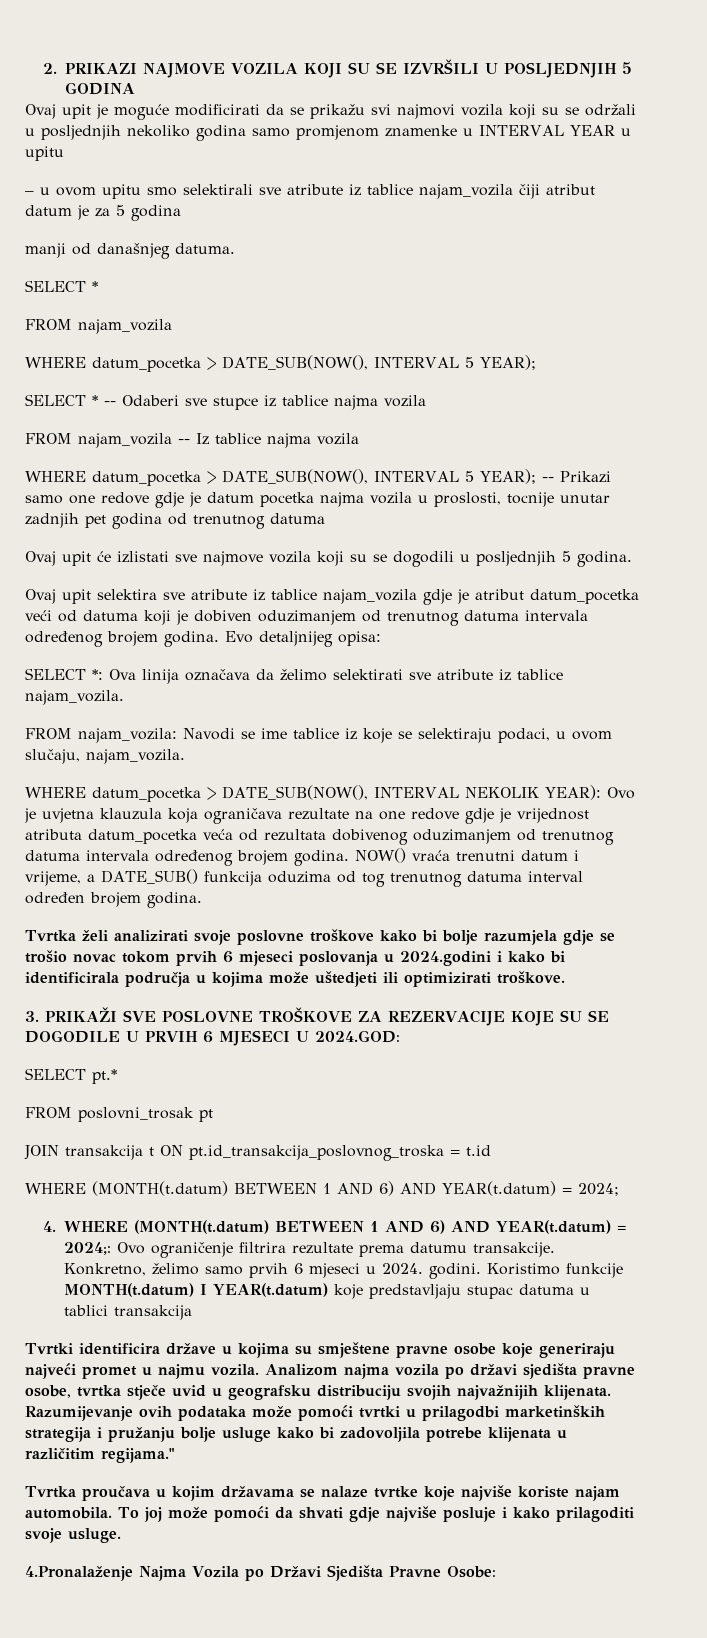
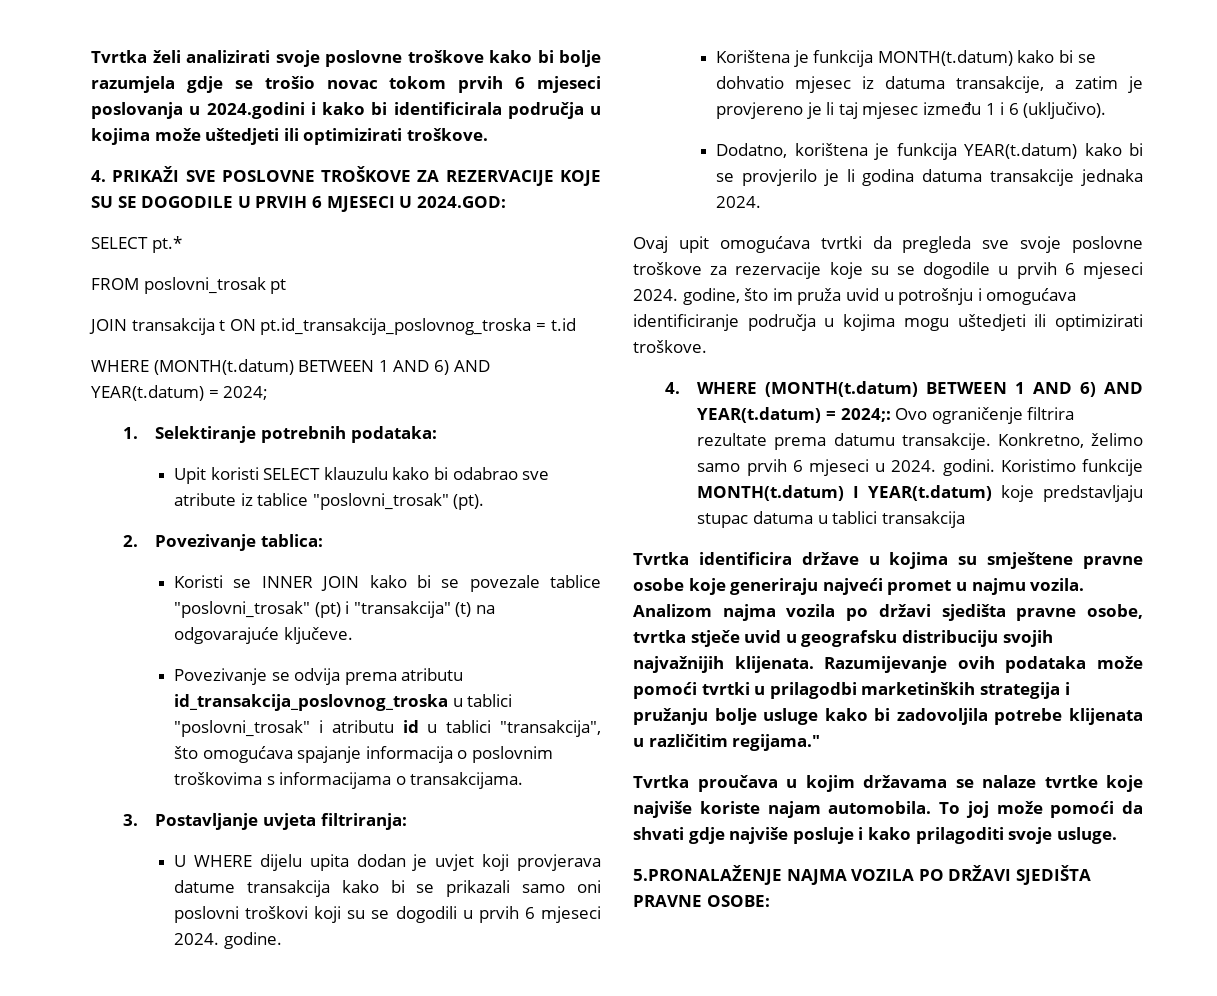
[43,59,633,78] [65,82,136,95] [25,104,636,120] [25,125,631,141] [25,146,64,161] [25,184,595,199] [25,205,181,221] [25,243,235,259] [25,280,98,292] [25,319,172,334] [25,355,536,372] [25,394,426,410] [25,433,359,448] [25,469,611,486] [25,492,610,508] [25,513,325,529] [25,551,632,567] [25,589,639,605] [25,610,588,626] [25,631,381,647] [25,668,563,684] [25,690,124,705] [25,728,612,743] [25,749,185,764] [25,785,635,802] [24,808,589,824] [25,829,614,845] [25,848,579,866] [25,869,583,887] [25,892,202,908] 2. PRIKAZI NAJMOVE VOZILA KOJI SU SE IZVRŠILI U POSLJEDNJIH 5 GODINA // Ovaj upit je moguće modificirati da se prikažu svi najmovi vozila koji su se održali u posljednjih nekoliko godina samo promjenom znamenke u INTERVAL YEAR u upitu // – u ovom upitu smo selektirali sve atribute iz tablice najam_vozila čiji atribut datum je za 5 godina // manji od današnjeg datuma. // SELECT * // FROM najam_vozila // WHERE datum_pocetka > DATE_SUB(NOW(), INTERVAL 5 YEAR); // SELECT * -- Odaberi sve stupce iz tablice najma vozila // FROM najam_vozila -- Iz tablice najma vozila // WHERE datum_pocetka > DATE_SUB(NOW(), INTERVAL 5 YEAR); -- Prikazi samo one redove gdje je datum pocetka najma vozila u proslosti, tocnije unutar zadnjih pet godina od trenutnog datuma // Ovaj upit će izlistati sve najmove vozila koji su se dogodili u posljednjih 5 godina. // Ovaj upit selektira sve atribute iz tablice najam_vozila gdje je atribut datum_pocetka veći od datuma koji je dobiven oduzimanjem od trenutnog datuma intervala određenog brojem godina. Evo detaljnijeg opisa: // SELECT *: Ova linija označava da želimo selektirati sve atribute iz tablice najam_vozila. // FROM najam_vozila: Navodi se ime tablice iz koje se selektiraju podaci, u ovom slučaju, najam_vozila. // WHERE datum_pocetka > DATE_SUB(NOW(), INTERVAL NEKOLIK YEAR): Ovo je uvjetna klauzula koja ograničava rezultate na one redove gdje je vrijednost atributa datum_pocetka veća od rezultata dobivenog oduzimanjem od trenutnog datuma intervala određenog brojem godina. NOW() vraća trenutni datum i vrijeme, a DATE_SUB() funkcija oduzima od tog trenutnog datuma interval određen brojem godina. // -> (91, 56) none
[25,1011,39,1022] 3. -> [91,170,106,182] 4.
(619, 1189) none -> [123,426,437,443] [174,467,550,484] [174,493,485,510] [123,534,323,551] [174,575,601,592] [174,601,495,618] [174,627,353,644] [174,668,464,685] [174,694,513,711] [174,720,601,737] [174,746,553,763] [174,772,524,789] [123,813,407,830] [174,854,601,871] [174,880,602,897] [174,906,601,923] [174,932,282,949] [716,50,1096,67] [716,76,1143,93] [716,102,1107,119] [716,143,1143,160] [716,169,1143,186] [716,196,762,208] [633,236,1143,253] [633,262,1143,279] [633,288,1077,305] [633,314,1143,331] [633,340,707,353] // 1. Selektiranje potrebnih podataka: // Upit koristi SELECT klauzulu kako bi odabrao sve atribute iz tablice "poslovni_trosak" (pt). // 2. Povezivanje tablica: // Koristi se INNER JOIN kako bi se povezale tablice "poslovni_trosak" (pt) i "transakcija" (t) na odgovarajuće ključeve. // Povezivanje se odvija prema atributu id_transakcija_poslovnog_troska u tablici "poslovni_trosak" i atributu id u tablici "transakcija", što omogućava spajanje informacija o poslovnim troškovima s informacijama o transakcijama. // 3. Postavljanje uvjeta filtriranja: // U WHERE dijelu upita dodan je uvjet koji provjerava datume transakcija kako bi se prikazali samo oni poslovni troškovi koji su se dogodili u prvih 6 mjeseci 2024. godine. // Korištena je funkcija MONTH(t.datum) kako bi se dohvatio mjesec iz datuma transakcije, a zatim je provjereno je li taj mjesec između 1 i 6 (uključivo). // Dodatno, korištena je funkcija YEAR(t.datum) kako bi se provjerilo je li godina datuma transakcije jednaka 2024. // Ovaj upit omogućava tvrtki da pregleda sve svoje poslovne troškove za rezervacije koje su se dogodile u prvih 6 mjeseci 2024. godine, što im pruža uvid u potrošnju i omogućava identificiranje područja u kojima mogu uštedjeti ili optimizirati troškove.
[25,1343,73,1355] Tvrtki -> [633,552,689,565] Tvrtka
[25,1565,496,1581] 4.Pronalaženje Najma Vozila po Državi Sjedišta Pravne Osobe: -> [633,865,1091,885] [633,895,770,907] 5.PRONALAŽENJE NAJMA VOZILA PO DRŽAVI SJEDIŠTA PRAVNE OSOBE:

